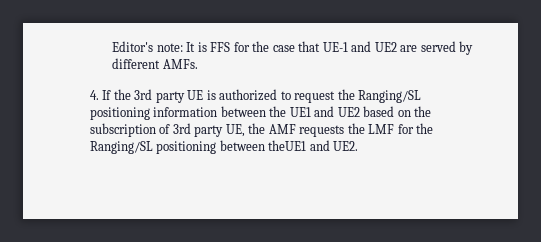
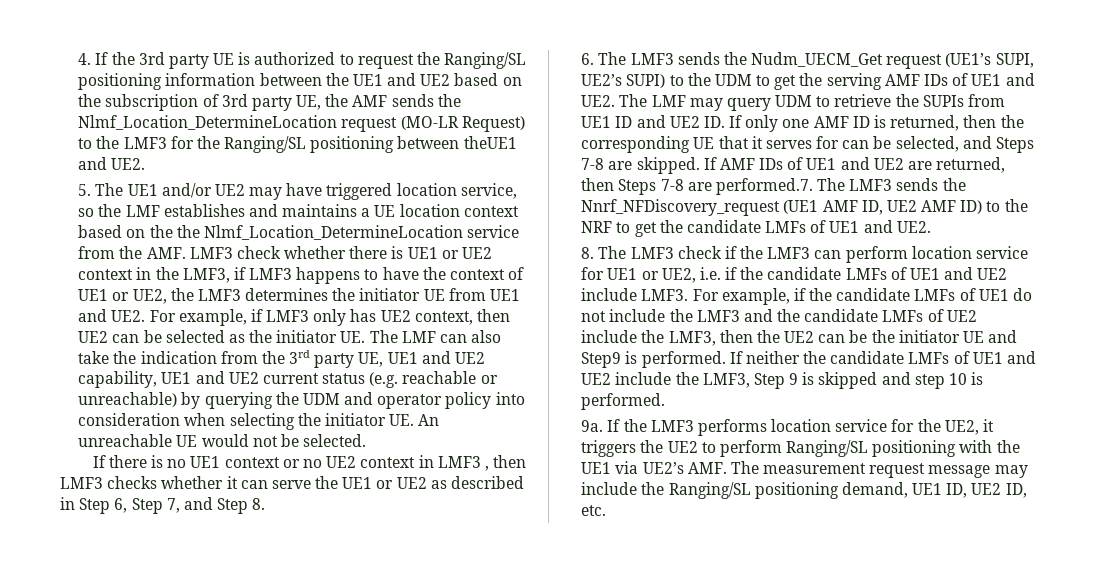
[112,41,474,55] [112,58,198,69] Editor's note: It is FFS for the case that UE-1 and UE2 are served by different AMFs. // -> (78, 59) none
[299,123,395,137] requests the LMF -> [391,94,461,107] [78,115,525,132] [78,136,167,149] sends the Nlmf_Location_DetermineLocation request (MO-LR Request) to the LMF3
(359, 146) none -> [78,183,517,200] [78,204,519,217] [78,225,520,240] [78,246,492,259] [78,267,525,284] [78,288,520,304] [78,309,510,326] [78,330,502,343] [78,350,485,368] [78,371,498,388] [78,392,525,409] [78,413,440,430] [78,434,367,447] [92,455,527,471] [60,476,525,489] [60,497,266,514] [581,52,1034,69] [581,73,1035,90] [581,94,1005,111] [581,115,1024,132] [581,136,1034,153] [581,157,1006,174] [581,178,966,195] [581,199,1028,216] [581,220,931,237] [581,246,1028,263] [581,267,1008,283] [581,288,1032,305] [581,309,977,322] [581,330,1018,346] [581,351,1036,368] [581,372,984,389] [581,393,666,410] [581,419,994,436] [581,440,1020,457] [581,461,1028,478] [581,482,1027,499] [581,505,607,516] // 5. The UE1 and/or UE2 may have triggered location service, so the LMF establishes and maintains a UE location context based on the the Nlmf_Location_DetermineLocation service from the AMF. LMF3 check whether there is UE1 or UE2 context in the LMF3, if LMF3 happens to have the context of UE1 or UE2, the LMF3 determines the initiator UE from UE1 and UE2. For example, if LMF3 only has UE2 context, then UE2 can be selected as the initiator UE. The LMF can also take the indication from the 3rd party UE, UE1 and UE2 capability, UE1 and UE2 current status (e.g. reachable or unreachable) by querying the UDM and operator policy into consideration when selecting the initiator UE. An unreachable UE would not be selected. // If there is no UE1 context or no UE2 context in LMF3 , then LMF3 checks whether it can serve the UE1 or UE2 as described in Step 6, Step 7, and Step 8. // 6. The LMF3 sends the Nudm_UECM_Get request (UE1’s SUPI, UE2’s SUPI) to the UDM to get the serving AMF IDs of UE1 and UE2. The LMF may query UDM to retrieve the SUPIs from UE1 ID and UE2 ID. If only one AMF ID is returned, then the corresponding UE that it serves for can be selected, and Steps 7-8 are skipped. If AMF IDs of UE1 and UE2 are returned, then Steps 7-8 are performed.7. The LMF3 sends the Nnrf_NFDiscovery_request (UE1 AMF ID, UE2 AMF ID) to the NRF to get the candidate LMFs of UE1 and UE2. // 8. The LMF3 check if the LMF3 can perform location service for UE1 or UE2, i.e. if the candidate LMFs of UE1 and UE2 include LMF3. For example, if the candidate LMFs of UE1 do not include the LMF3 and the candidate LMFs of UE2 include the LMF3, then the UE2 can be the initiator UE and Step9 is performed. If neither the candidate LMFs of UE1 and UE2 include the LMF3, Step 9 is skipped and step 10 is performed. // 9a. If the LMF3 performs location service for the UE2, it triggers the UE2 to perform Ranging/SL positioning with the UE1 via UE2’s AMF. The measurement request message may include the Ranging/SL positioning demand, UE1 ID, UE2 ID, etc.

